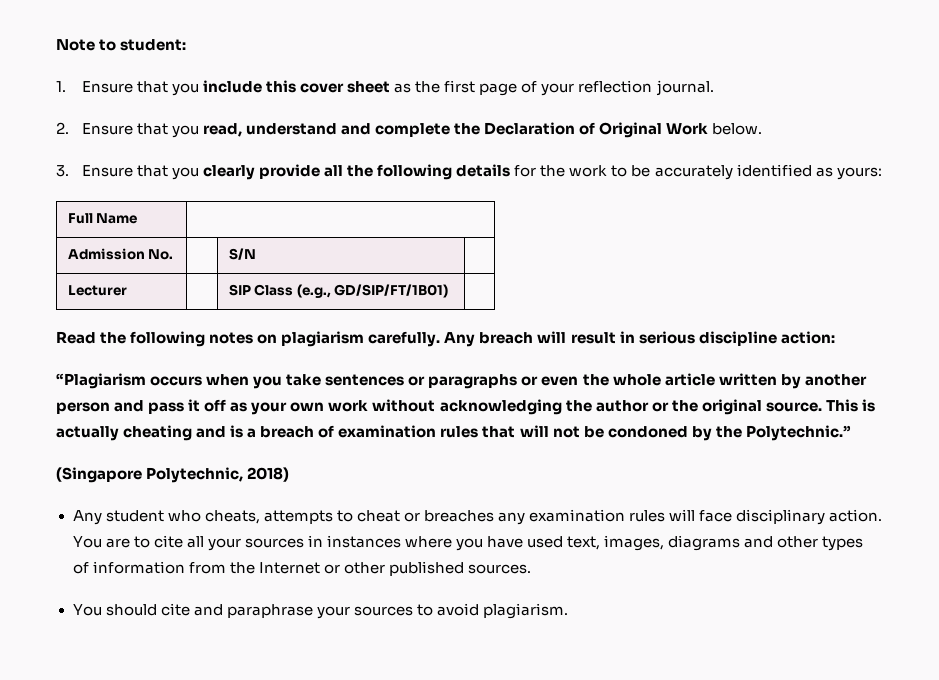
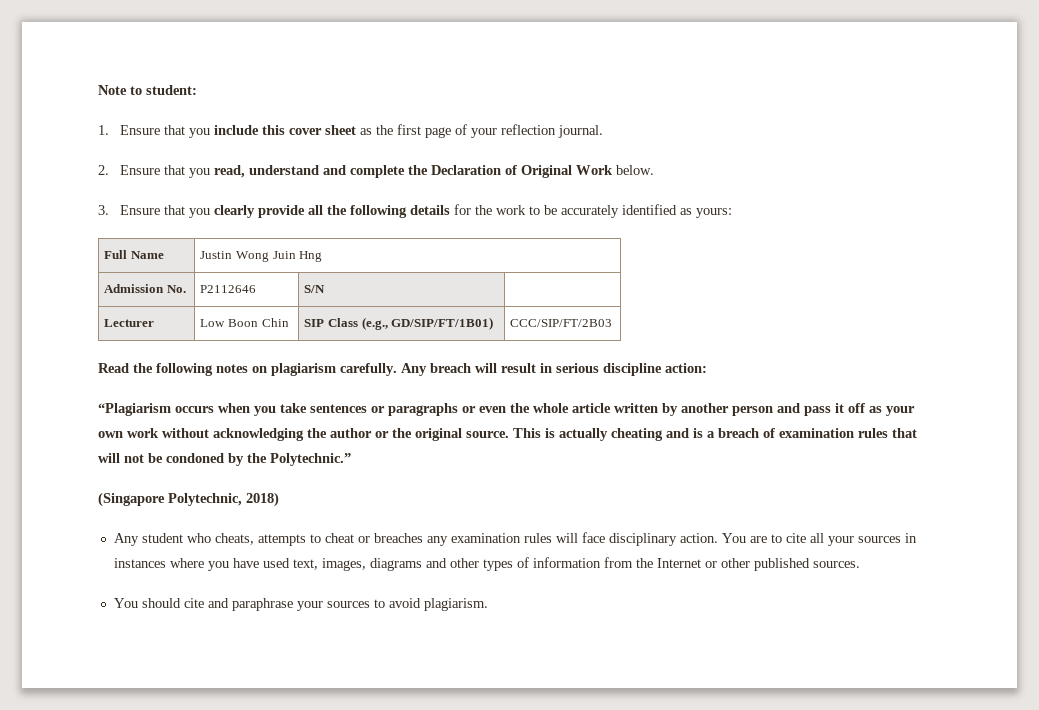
(138, 218) none -> [200,251,323,262] Justin Wong Juin Hng
(174, 254) none -> [200,285,257,293] P2112646
(127, 290) none -> [200,318,289,327] Low Boon Chin
(449, 291) none -> [510,319,613,327] CCC/SIP/FT/2B03

